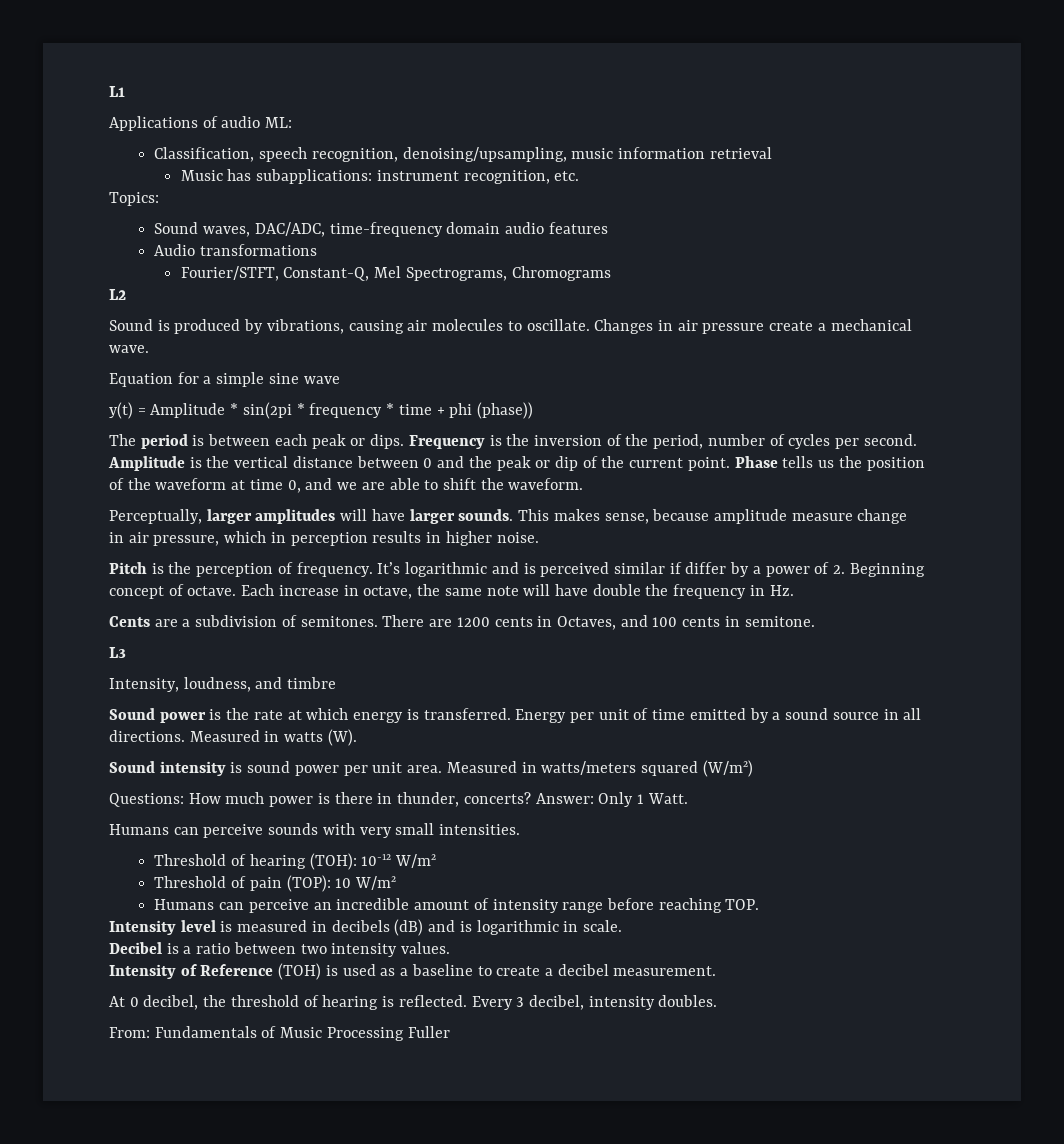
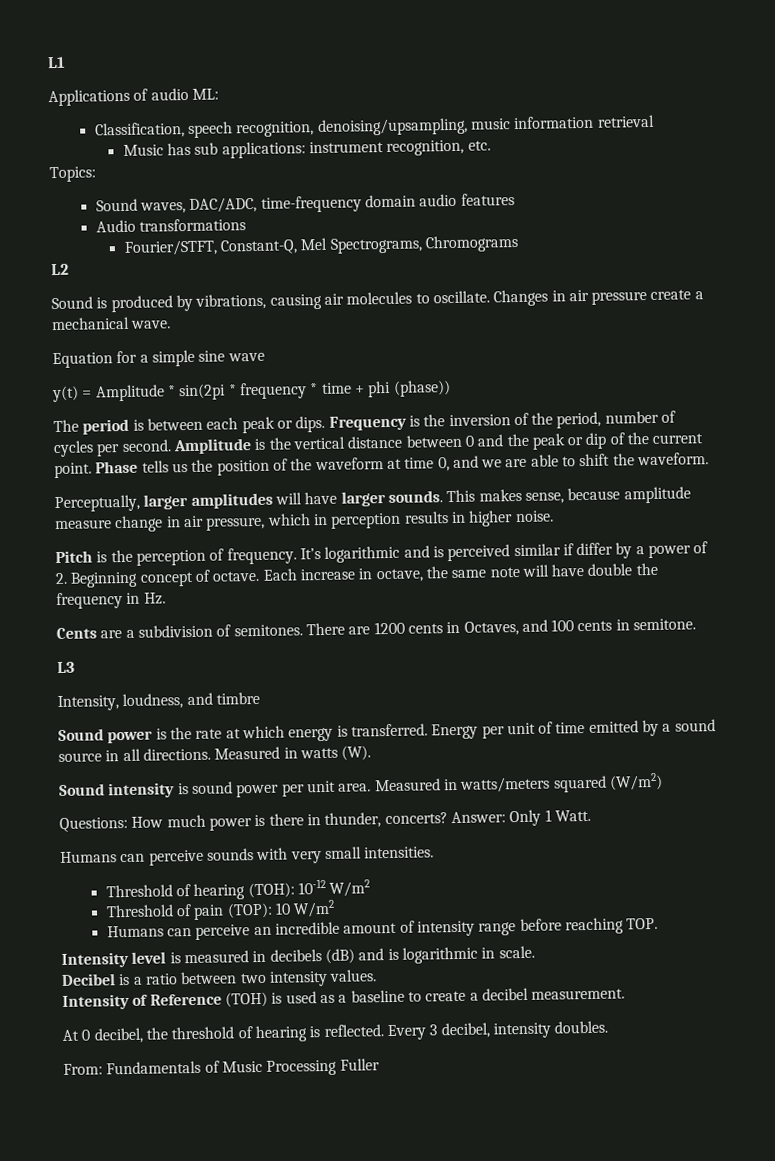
[256,169,373,184] subapplications: -> [194,141,306,159] sub applications:

